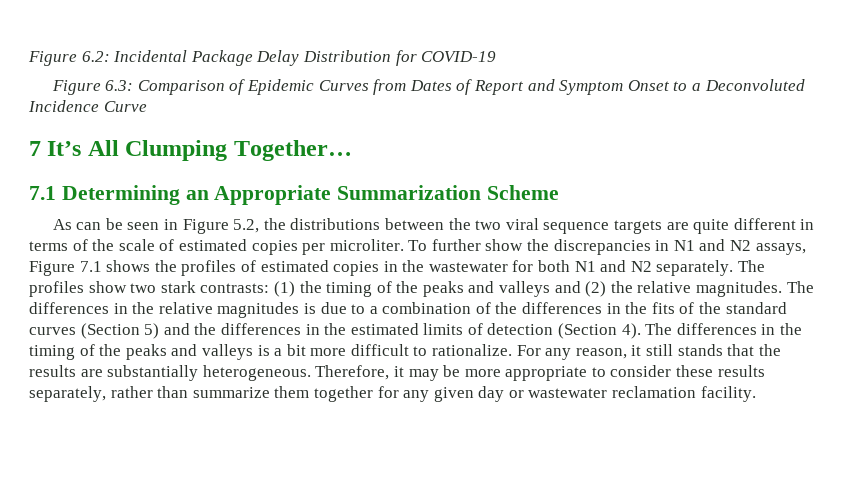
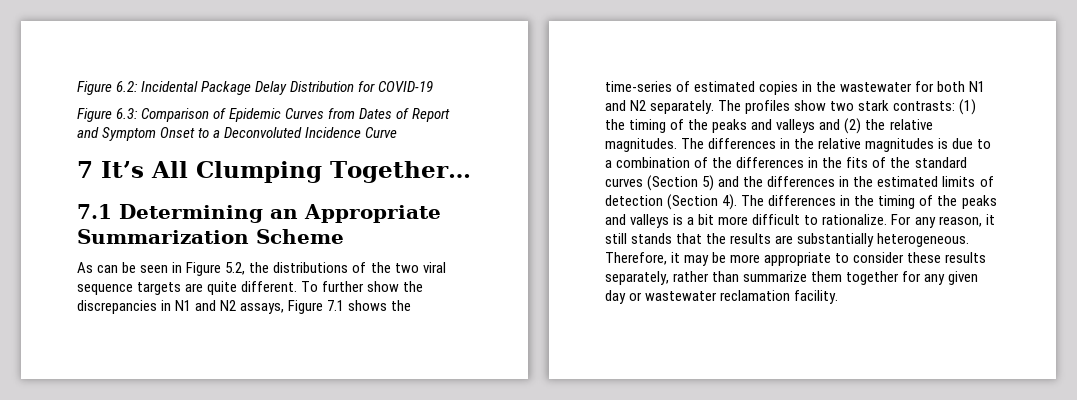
[385,218,445,230] between -> [352,262,367,273] of
[733,218,815,230] [29,239,404,255] different in terms of the scale of estimated copies per microliter. -> [241,281,298,292] different.
[181,260,237,276] profiles -> [605,81,672,92] time-series

